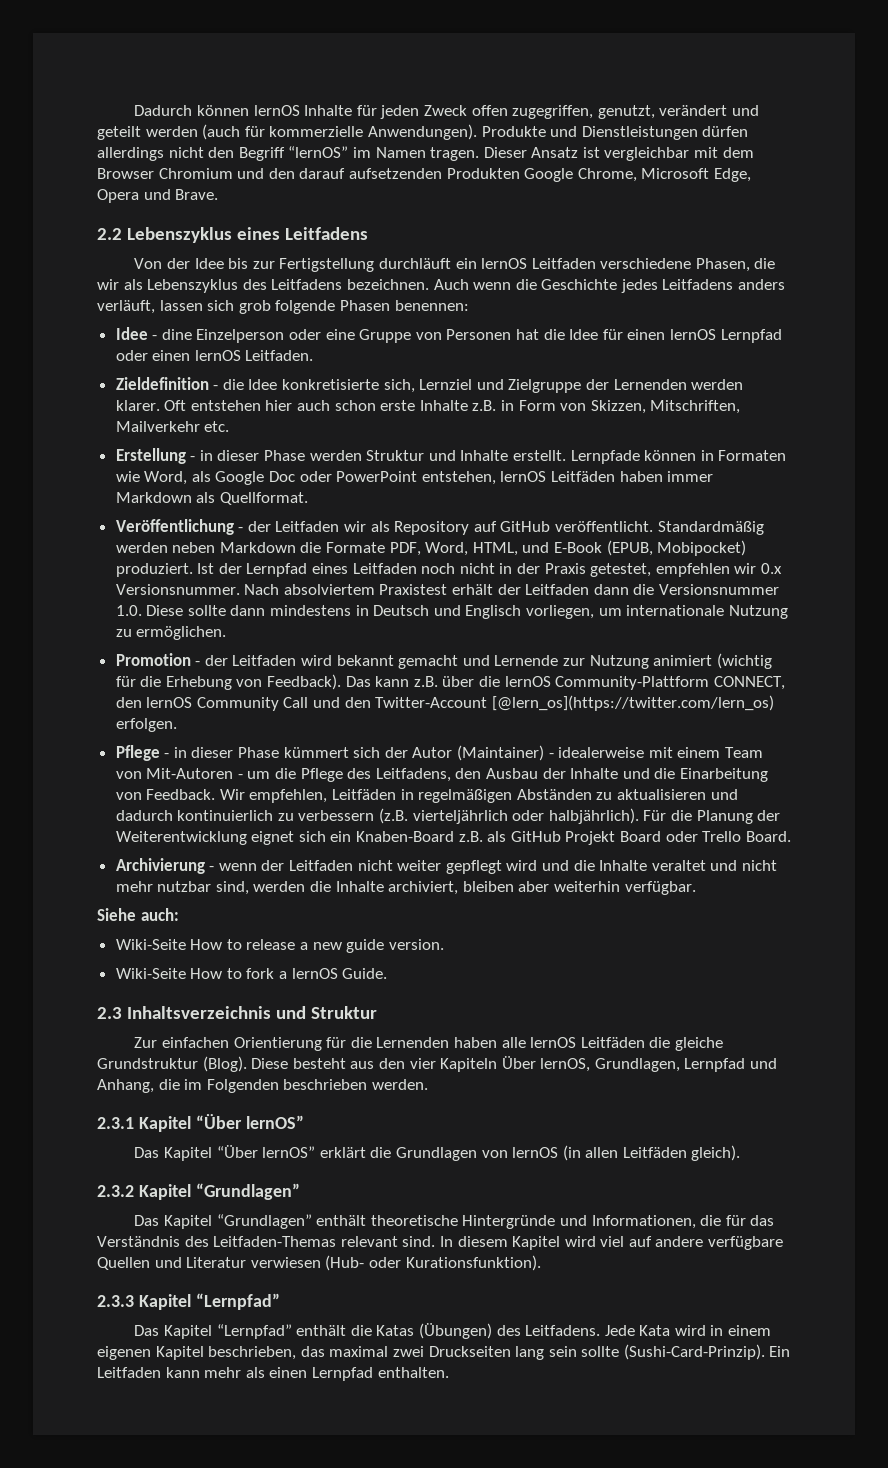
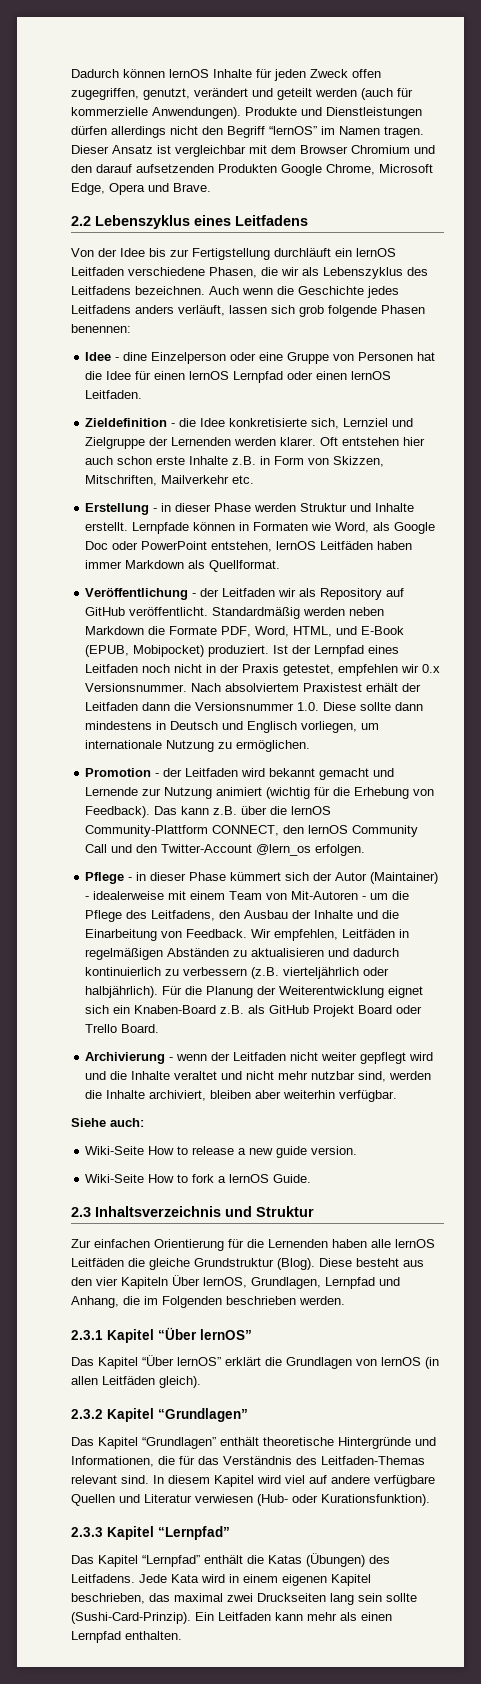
[491,695,774,711] [@lern_os](https://twitter.com/lern_os) -> [256,844,312,856] @lern_os

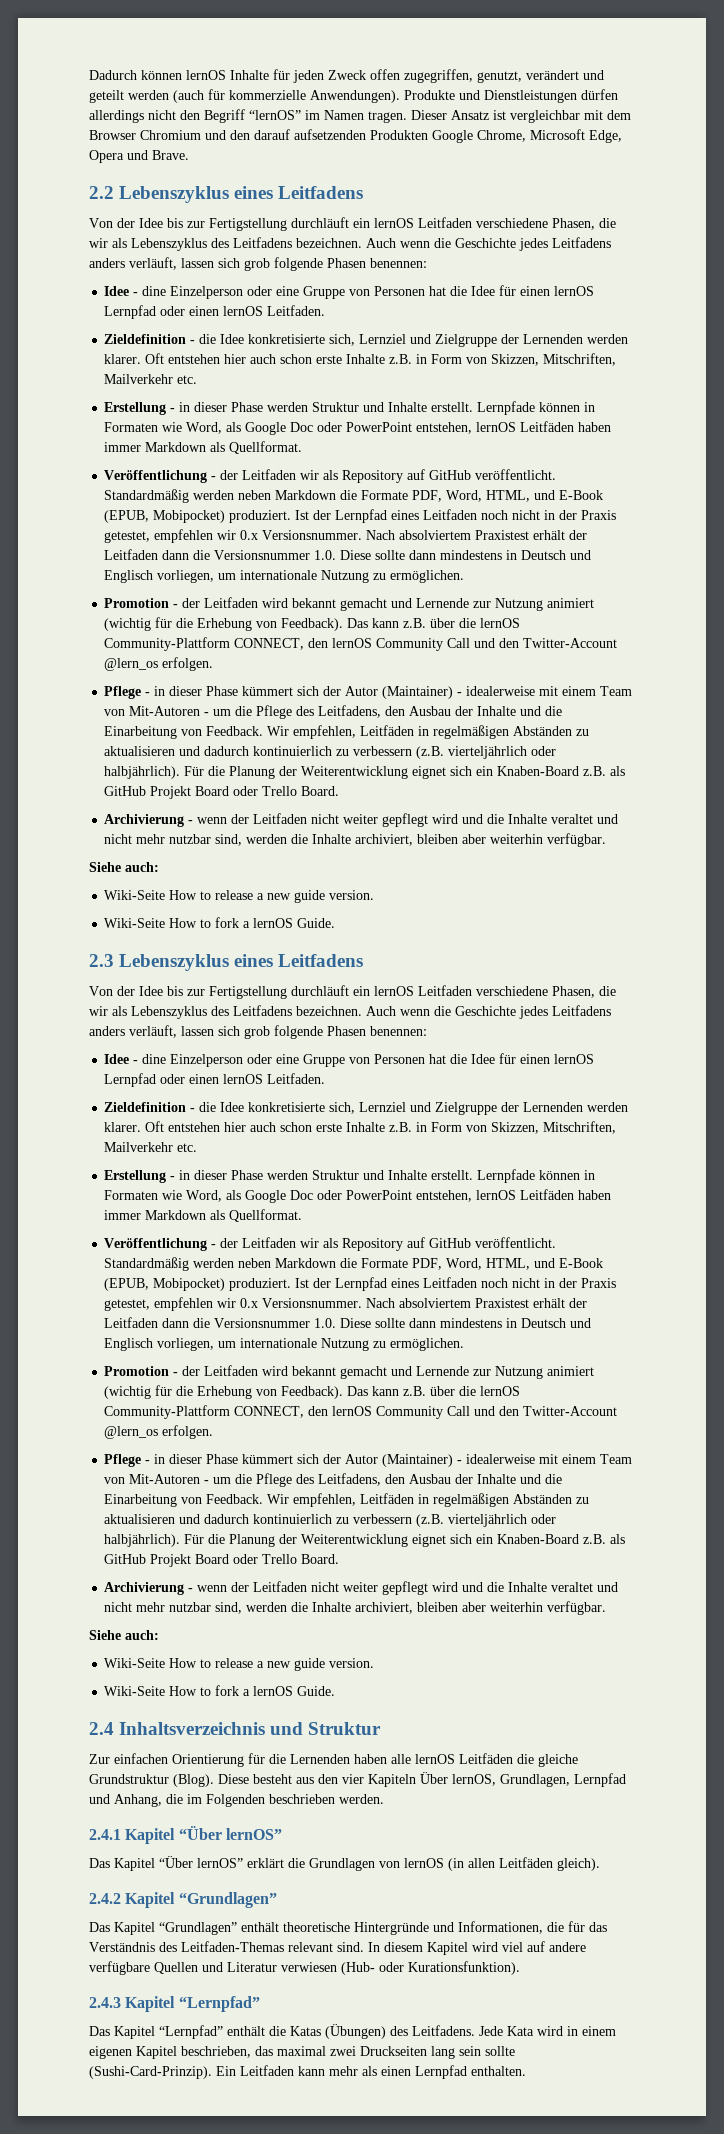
(91, 1212) none -> [119,954,364,971] [89,985,616,999] [89,1005,611,1019] [89,1025,427,1039] [104,1053,595,1067] [104,1073,326,1087] [104,1102,629,1115] [104,1121,617,1134] [104,1142,198,1152] [104,1169,596,1183] [104,1189,612,1203] [104,1209,303,1222] [104,1237,557,1251] [104,1257,604,1271] [104,1277,617,1291] [104,1297,588,1311] [104,1317,592,1328] [104,1338,465,1351] [104,1365,595,1379] [104,1385,521,1399] [104,1405,618,1419] [104,1425,214,1439] [104,1454,633,1467] [104,1473,563,1487] [104,1493,590,1507] [104,1514,557,1527] [104,1534,626,1547] [104,1554,340,1567] [104,1581,619,1595] [104,1601,607,1615] [89,1630,159,1640] [104,1658,375,1671] [104,1685,336,1696] [89,1722,114,1735] Lebenszyklus eines Leitfadens // Von der Idee bis zur Fertigstellung durchläuft ein lernOS Leitfaden verschiedene Phasen, die wir als Lebenszyklus des Leitfadens bezeichnen. Auch wenn die Geschichte jedes Leitfadens anders verläuft, lassen sich grob folgende Phasen benennen: // Idee - dine Einzelperson oder eine Gruppe von Personen hat die Idee für einen lernOS Lernpfad oder einen lernOS Leitfaden. // Zieldefinition - die Idee konkretisierte sich, Lernziel und Zielgruppe der Lernenden werden klarer. Oft entstehen hier auch schon erste Inhalte z.B. in Form von Skizzen, Mitschriften, Mailverkehr etc. // Erstellung - in dieser Phase werden Struktur und Inhalte erstellt. Lernpfade können in Formaten wie Word, als Google Doc oder PowerPoint entstehen, lernOS Leitfäden haben immer Markdown als Quellformat. // Veröffentlichung - der Leitfaden wir als Repository auf GitHub veröffentlicht. Standardmäßig werden neben Markdown die Formate PDF, Word, HTML, und E-Book (EPUB, Mobipocket) produziert. Ist der Lernpfad eines Leitfaden noch nicht in der Praxis getestet, empfehlen wir 0.x Versionsnummer. Nach absolviertem Praxistest erhält der Leitfaden dann die Versionsnummer 1.0. Diese sollte dann mindestens in Deutsch und Englisch vorliegen, um internationale Nutzung zu ermöglichen. // Promotion - der Leitfaden wird bekannt gemacht und Lernende zur Nutzung animiert (wichtig für die Erhebung von Feedback). Das kann z.B. über die lernOS Community-Plattform CONNECT, den lernOS Community Call und den Twitter-Account @lern_os erfolgen. // Pflege - in dieser Phase kümmert sich der Autor (Maintainer) - idealerweise mit einem Team von Mit-Autoren - um die Pflege des Leitfadens, den Ausbau der Inhalte und die Einarbeitung von Feedback. Wir empfehlen, Leitfäden in regelmäßigen Abständen zu aktualisieren und dadurch kontinuierlich zu verbessern (z.B. vierteljährlich oder halbjährlich). Für die Planung der Weiterentwicklung eignet sich ein Knaben-Board z.B. als GitHub Projekt Board oder Trello Board. // Archivierung - wenn der Leitfaden nicht weiter gepflegt wird und die Inhalte veraltet und nicht mehr nutzbar sind, werden die Inhalte archiviert, bleiben aber weiterhin verfügbar. // Siehe auch: // Wiki-Seite How to release a new guide version. // Wiki-Seite How to fork a lernOS Guide. // 2.4
[71,1330,103,1340] 2.3.1 -> [89,1829,121,1840] 2.4.1
[71,1409,103,1419] 2.3.2 -> [89,1893,121,1904] 2.4.2
[71,1527,103,1537] 2.3.3 -> [89,1997,121,2008] 2.4.3

